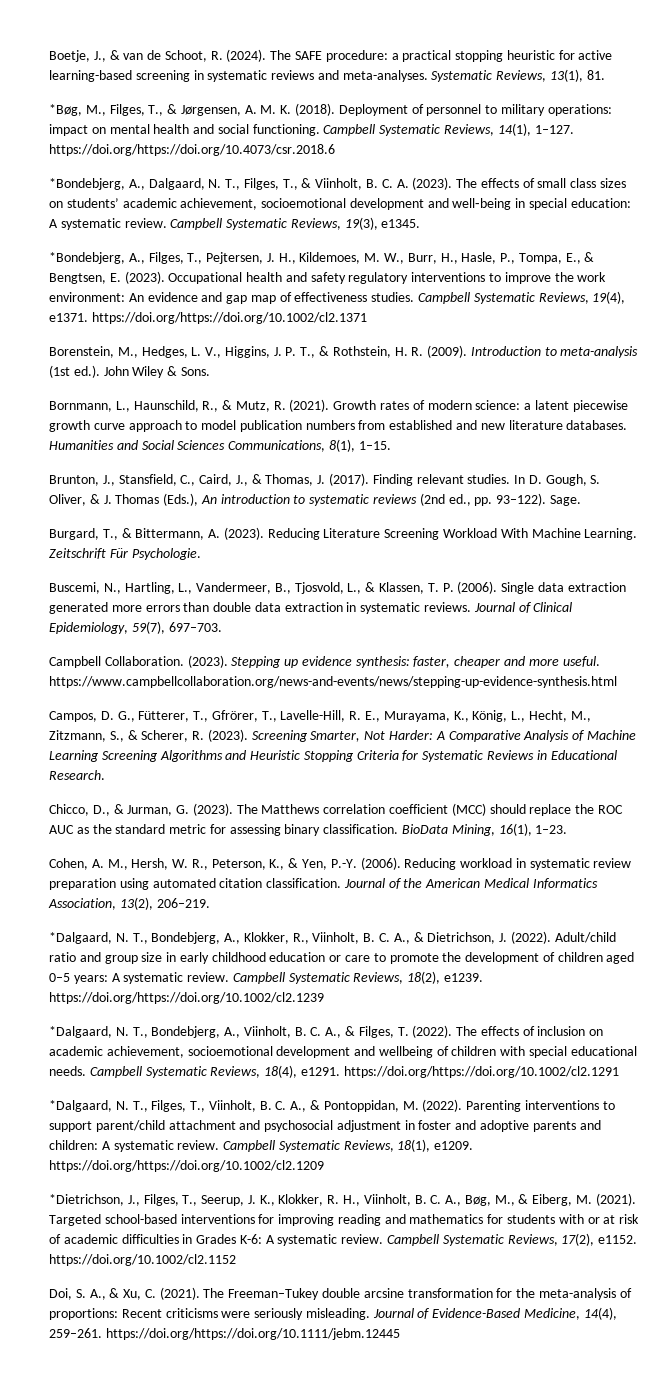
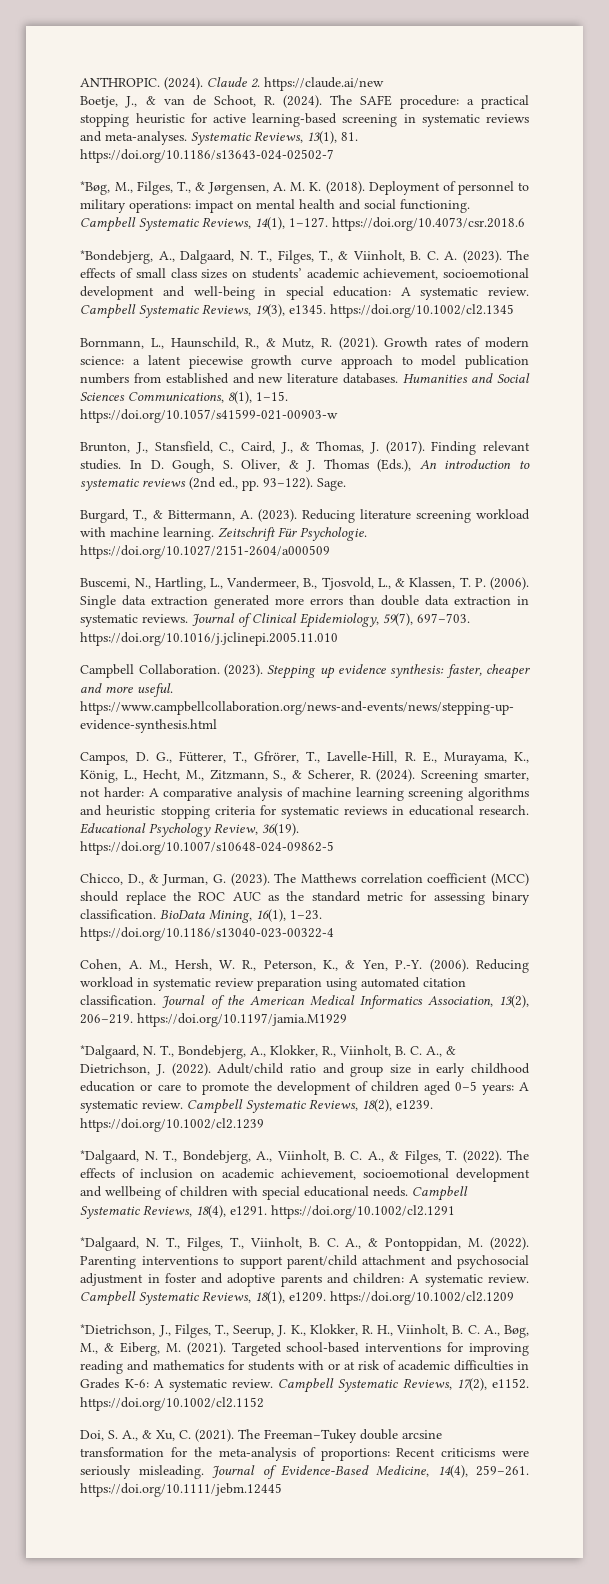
(48, 56) none -> [80,77,385,91] ANTHROPIC. (2024). Claude 2. https://claude.ai/new //
(605, 75) none -> [80,149,335,163] https://doi.org/10.1186/s13643-024-02502-7
[48,144,335,156] https://doi.org/https://doi.org/10.4073/csr.2018.6 -> [332,217,526,231] https://doi.org/10.4073/csr.2018.6
[48,252,595,264] [48,271,607,284] [48,291,626,304] [48,312,367,324] [48,345,639,358] [48,365,210,378] // *Bondebjerg, A., Filges, T., Pejtersen, J. H., Kildemoes, M. W., Burr, H., Hasle, P., Tompa, E., & Bengtsen, E. (2023). Occupational health and safety regulatory interventions to improve the work environment: An evidence and gap map of effectiveness studies. Campbell Systematic Reviews, 19(4), e1371. https://doi.org/https://doi.org/10.1002/cl2.1371 // Borenstein, M., Hedges, L. V., Higgins, J. P. T., & Rothstein, H. R. (2009). Introduction to meta-analysis (1st ed.). John Wiley & Sons. -> [330,304,515,318] https://doi.org/10.1002/cl2.1345
(391, 445) none -> [80,409,339,423] https://doi.org/10.1057/s41599-021-00903-w
[323,528,638,540] Literature Screening Workload With Machine Learning. -> [359,509,530,523] [80,527,215,541] literature screening workload with machine learning.
(201, 554) none -> [80,545,331,559] https://doi.org/10.1027/2151-2604/a000509
(222, 627) none -> [80,632,339,646] https://doi.org/10.1016/j.jclinepi.2005.11.010
[207,729,636,742] [48,750,617,762] [48,770,105,780] (2023). Screening Smarter, Not Harder: A Comparative Analysis of Machine Learning Screening Algorithms and Heuristic Stopping Criteria for Systematic Reviews in Educational Research. -> [376,769,529,783] [80,787,529,801] [80,805,529,819] [80,823,300,837] [80,841,335,855] (2024). Screening smarter, not harder: A comparative analysis of machine learning screening algorithms and heuristic stopping criteria for systematic reviews in educational research. Educational Psychology Review, 36(19). https://doi.org/10.1007/s10648-024-09862-5
(568, 829) none -> [80,927,335,941] https://doi.org/10.1186/s13040-023-00322-4
(210, 903) none -> [137,1013,348,1027] https://doi.org/10.1197/jamia.M1929
[48,992,324,1004] https://doi.org/https://doi.org/10.1002/cl2.1239 -> [80,1118,265,1132] https://doi.org/10.1002/cl2.1239
[343,1066,619,1078] https://doi.org/https://doi.org/10.1002/cl2.1291 -> [271,1205,456,1219] https://doi.org/10.1002/cl2.1291
[48,1160,324,1172] https://doi.org/https://doi.org/10.1002/cl2.1209 -> [330,1291,515,1305] https://doi.org/10.1002/cl2.1209
[105,1328,400,1340] https://doi.org/https://doi.org/10.1111/jebm.12445 -> [80,1483,283,1497] https://doi.org/10.1111/jebm.12445

